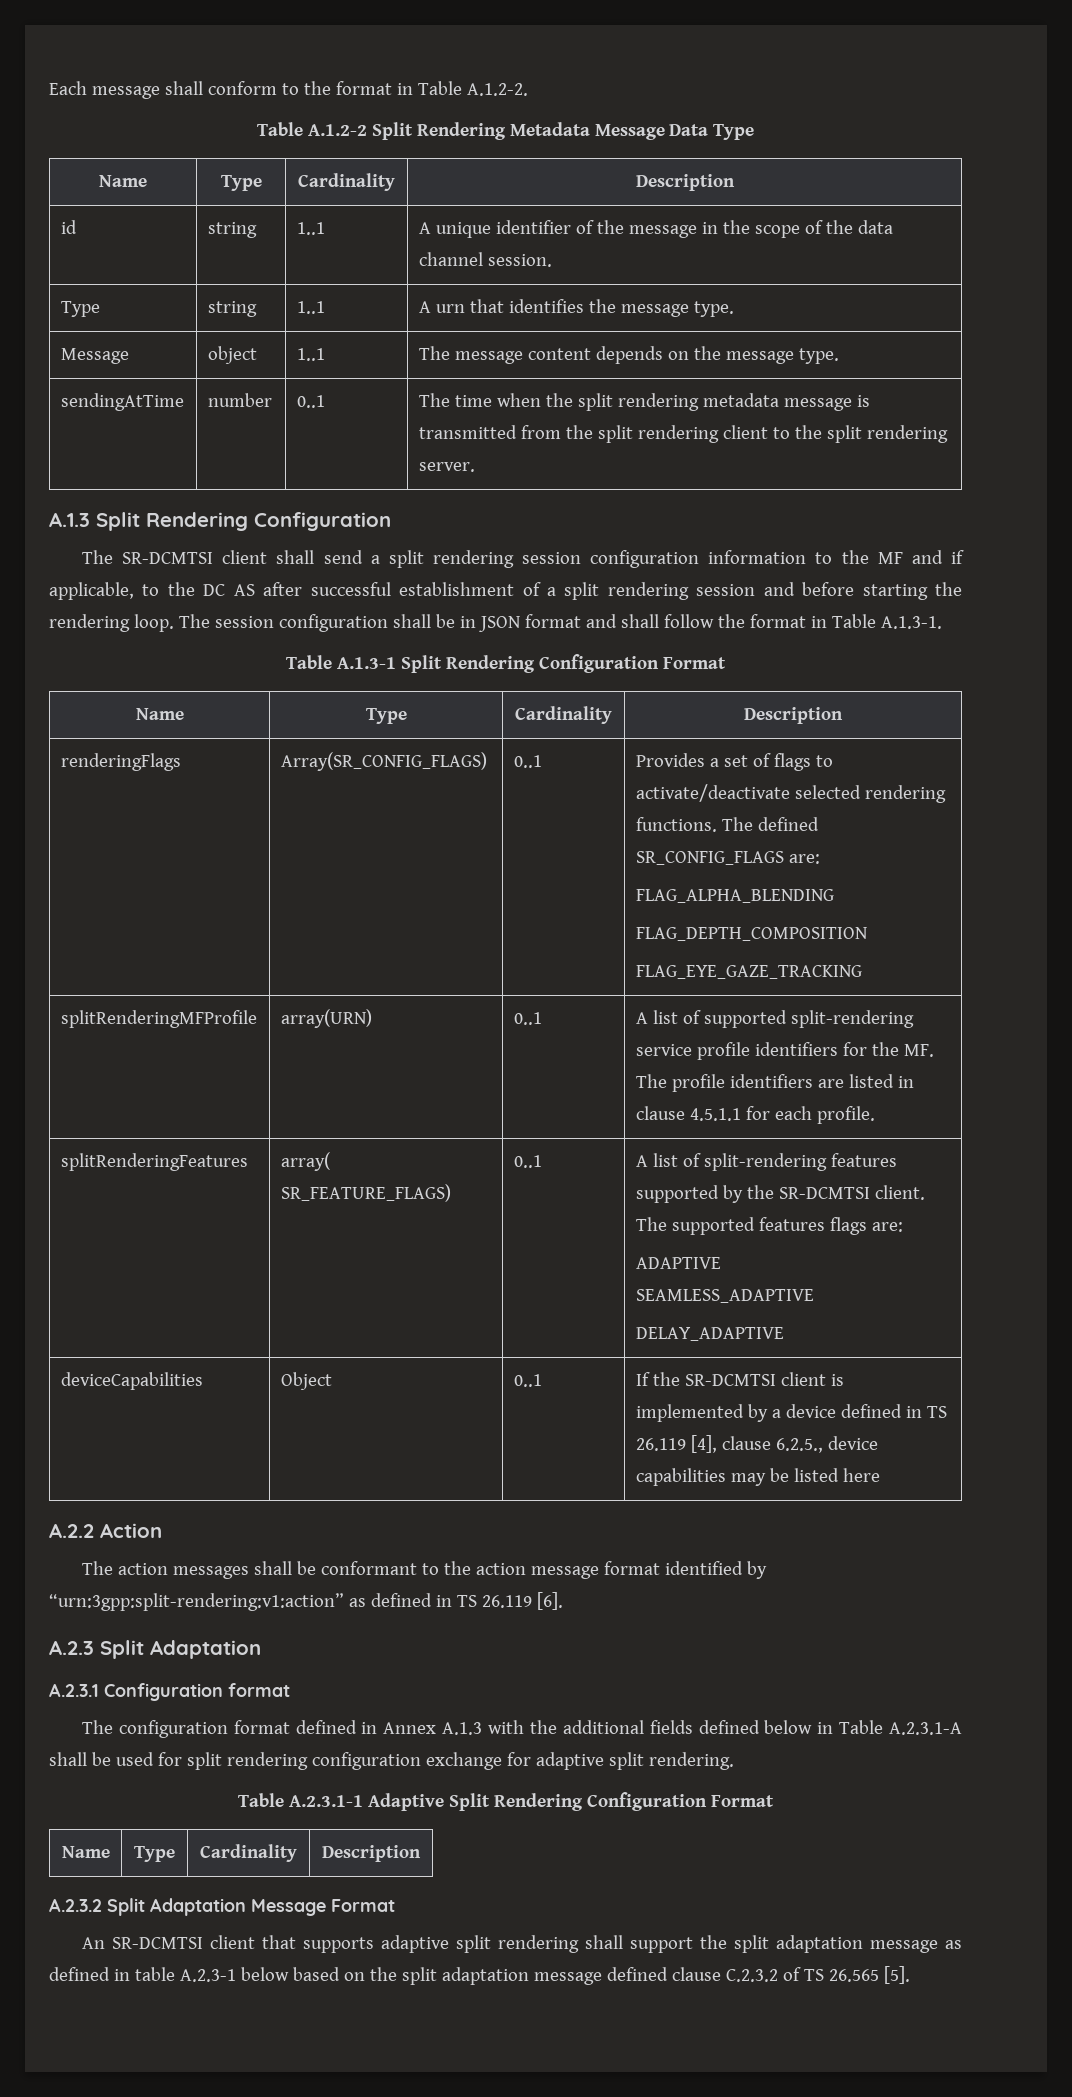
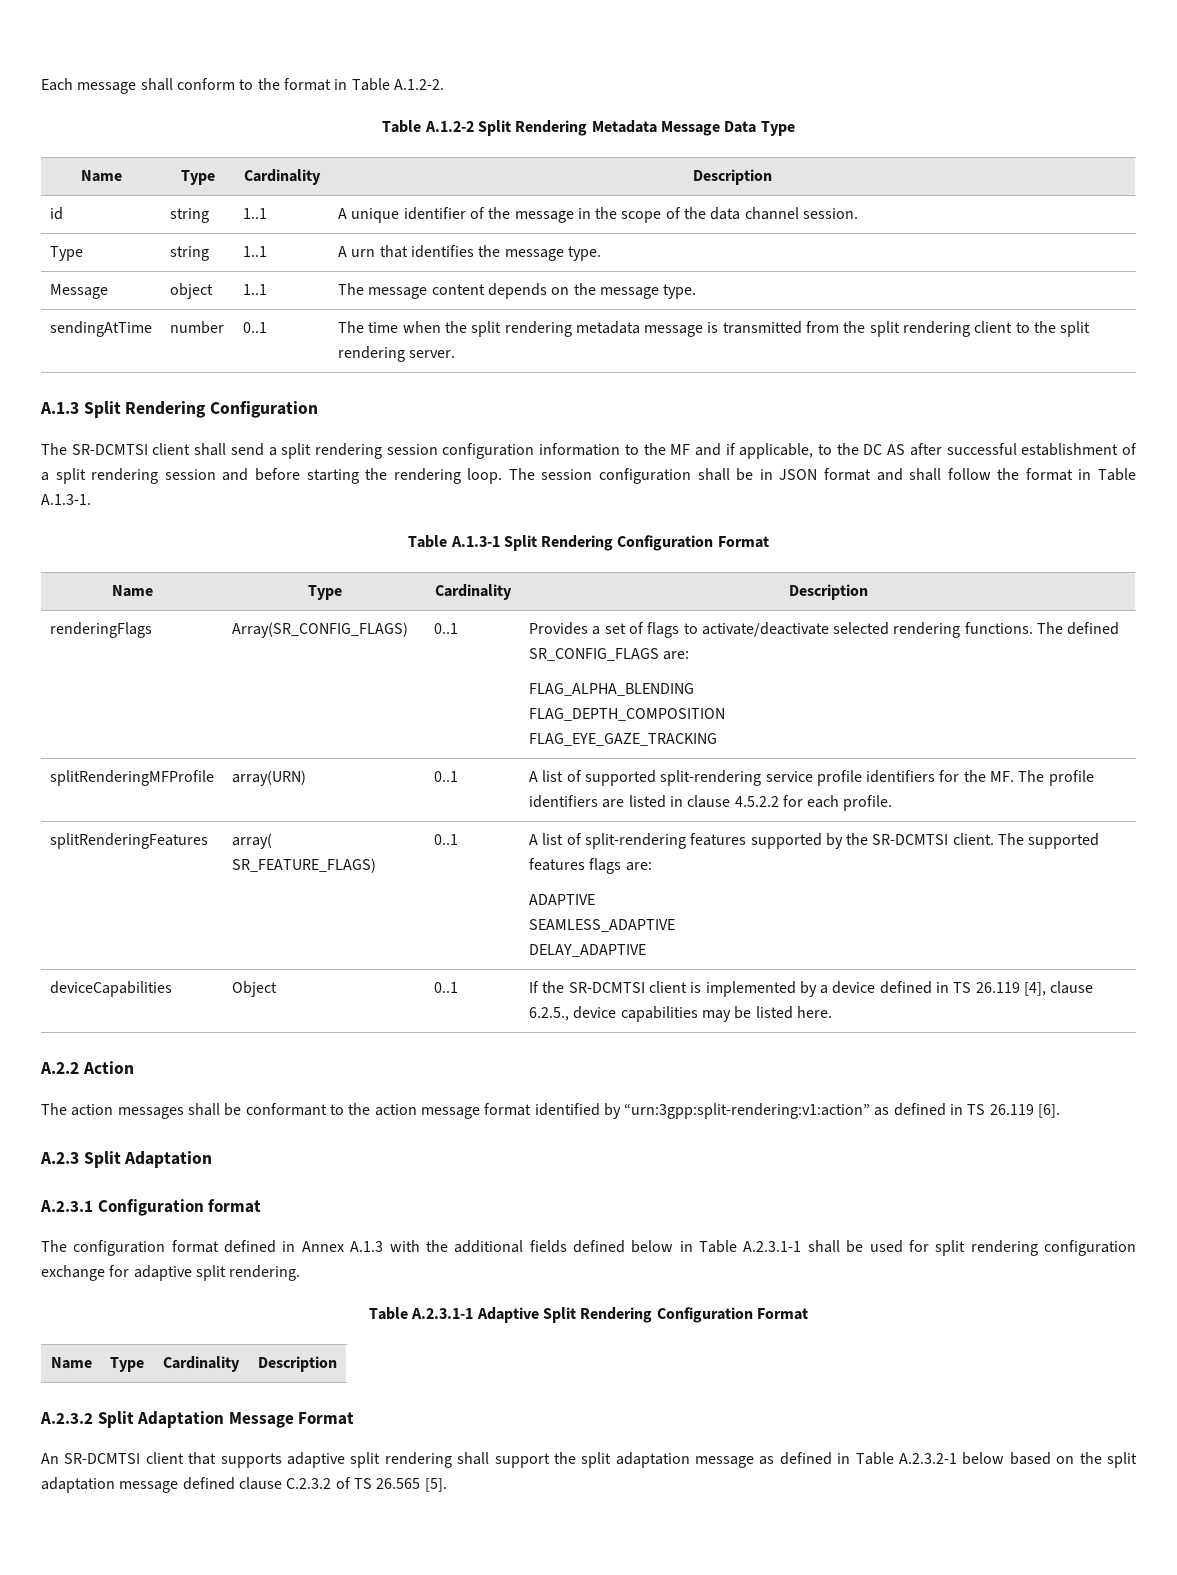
[689,1108,741,1121] 4.5.1.1 -> [734,796,779,807] 4.5.2.2
[842,1468,880,1482] here -> [796,1006,832,1018] here.
[888,1722,962,1735] A.2.3.1-A -> [743,1241,802,1252] A.2.3.1-1
[134,1967,236,1982] table A.2.3-1 -> [855,1452,958,1465] Table A.2.3.2-1

